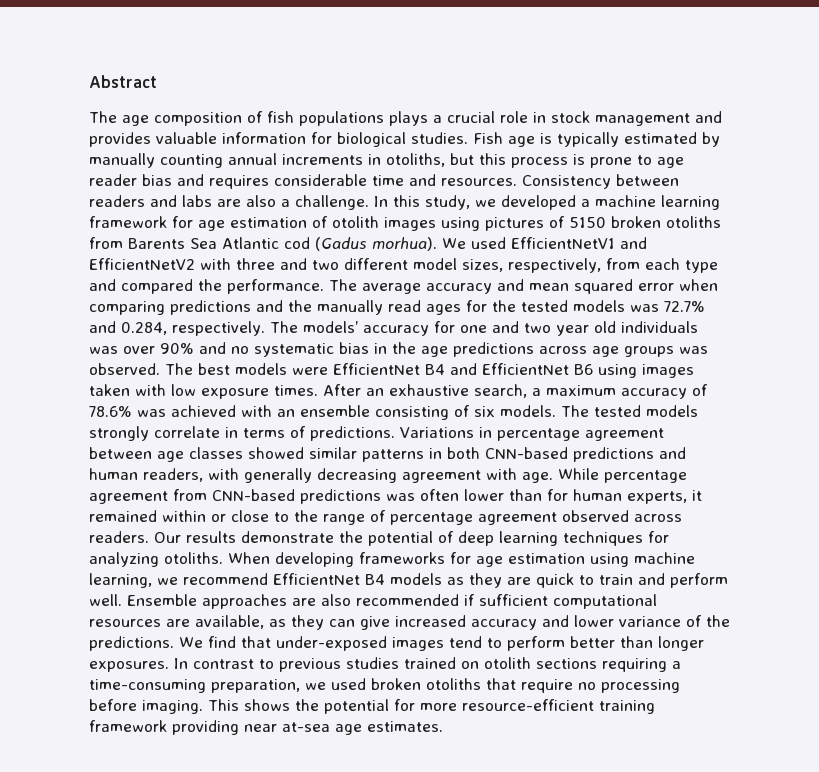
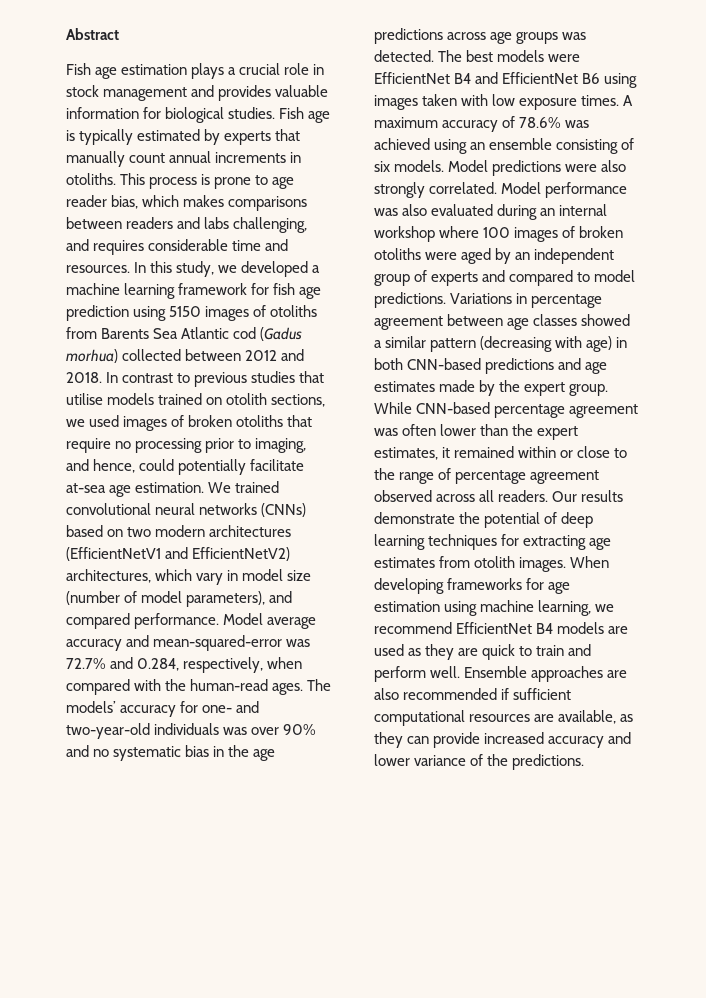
[89,111,384,126] The age composition of fish populations -> [66,63,188,79] Fish age estimation
[89,153,506,168] manually counting annual increments in otoliths, but this -> [224,129,301,145] [66,151,302,167] [66,173,146,185] experts that manually count annual increments in otoliths. This
[142,174,172,186] bias -> [111,195,308,211] [66,217,308,233] bias, which makes comparisons between readers and labs challenging,
[522,174,679,189] [89,195,369,210] Consistency between readers and labs are also a challenge. -> (130, 269) none
[198,216,661,231] age estimation of otolith images using pictures of 5150 broken -> [273,283,322,299] [66,305,267,321] fish age prediction using 5150 images of
[372,237,647,251] [89,258,718,273] [89,279,718,294] [89,300,705,315] [89,321,616,336] morhua). We used EfficientNetV1 and EfficientNetV2 with three and two different model sizes, respectively, from each type and compared the performance. The average accuracy and mean squared error when comparing predictions and the manually read ages for the tested models was 72.7% and 0.284, respectively. The models’ accuracy for one and two year old -> [66,349,305,363] [66,371,325,387] [66,393,326,407] [66,415,313,431] [66,438,307,453] [66,459,305,475] [66,481,280,497] [66,503,307,517] [66,525,292,537] [66,547,291,561] [66,569,312,585] [66,591,293,607] [66,613,317,629] [66,635,311,651] [66,657,303,673] [66,679,332,695] [66,701,260,717] [66,723,150,739] morhua) collected between 2012 and 2018. In contrast to previous studies that utilise models trained on otolith sections, we used images of broken otoliths that require no processing prior to imaging, and hence, could potentially facilitate at-sea age estimation. We trained convolutional neural networks (CNNs) based on two modern architectures (EfficientNetV1 and EfficientNetV2) architectures, which vary in model size (number of model parameters), and compared performance. Model average accuracy and mean-squared-error was 72.7% and 0.284, respectively, when compared with the human-read ages. The models’ accuracy for one- and two-year-old
[89,363,160,375] observed. -> [374,50,434,62] detected.
[323,384,541,398] After an exhaustive search, a -> [623,95,634,106] A
[241,405,272,417] with -> [434,139,468,154] using
[561,405,698,417] [89,426,306,441] The tested models strongly correlate in terms of -> [448,160,627,176] [374,182,628,198] [374,204,608,220] [374,226,624,242] [374,248,615,264] [374,270,636,286] Model predictions were also strongly correlated. Model performance was also evaluated during an internal workshop where 100 images of broken otoliths were aged by an independent group of experts and compared to model
[309,447,424,462] similar patterns -> [374,336,613,352] a similar pattern (decreasing with age)
[89,468,687,483] [89,489,381,504] human readers, with generally decreasing agreement with age. While percentage agreement from CNN-based predictions -> [585,362,608,374] [374,380,609,396] [374,402,639,418] age estimates made by the expert group. While CNN-based percentage agreement
[547,489,687,504] for human experts, -> [512,424,579,440] [374,447,438,460] the expert estimates,
(682, 518) none -> [479,490,495,502] all
[89,552,223,567] analyzing otoliths. -> [523,535,612,550] [374,556,567,572] extracting age estimates from otolith images.
(442, 579) none -> [608,626,629,634] [374,644,404,656] are used
[360,616,390,630] give -> [433,732,481,748] provide
[179,636,704,651] [89,657,681,672] [89,678,680,693] [89,699,655,714] [89,720,443,735] We find that under-exposed images tend to perform better than longer exposures. In contrast to previous studies trained on otolith sections requiring a time-consuming preparation, we used broken otoliths that require no processing before imaging. This shows the potential for more resource-efficient training framework providing near at-sea age estimates. -> (585, 762) none

